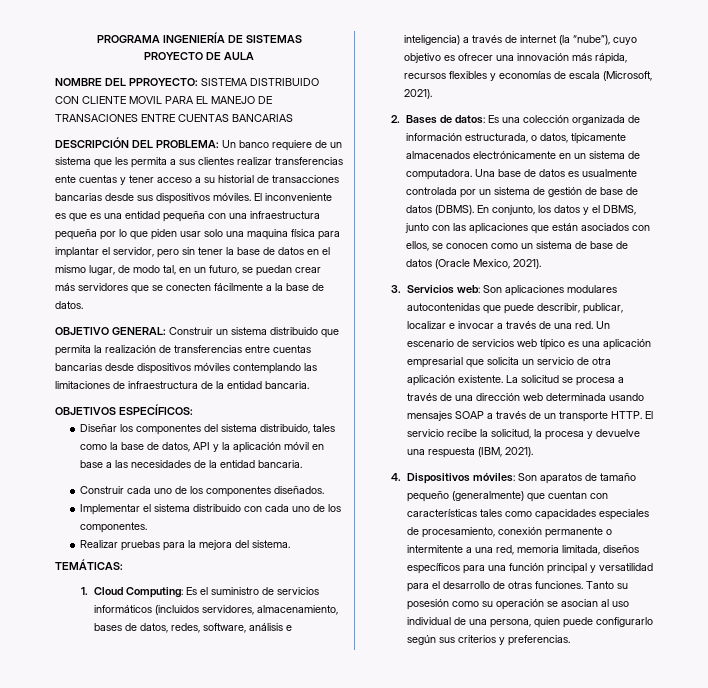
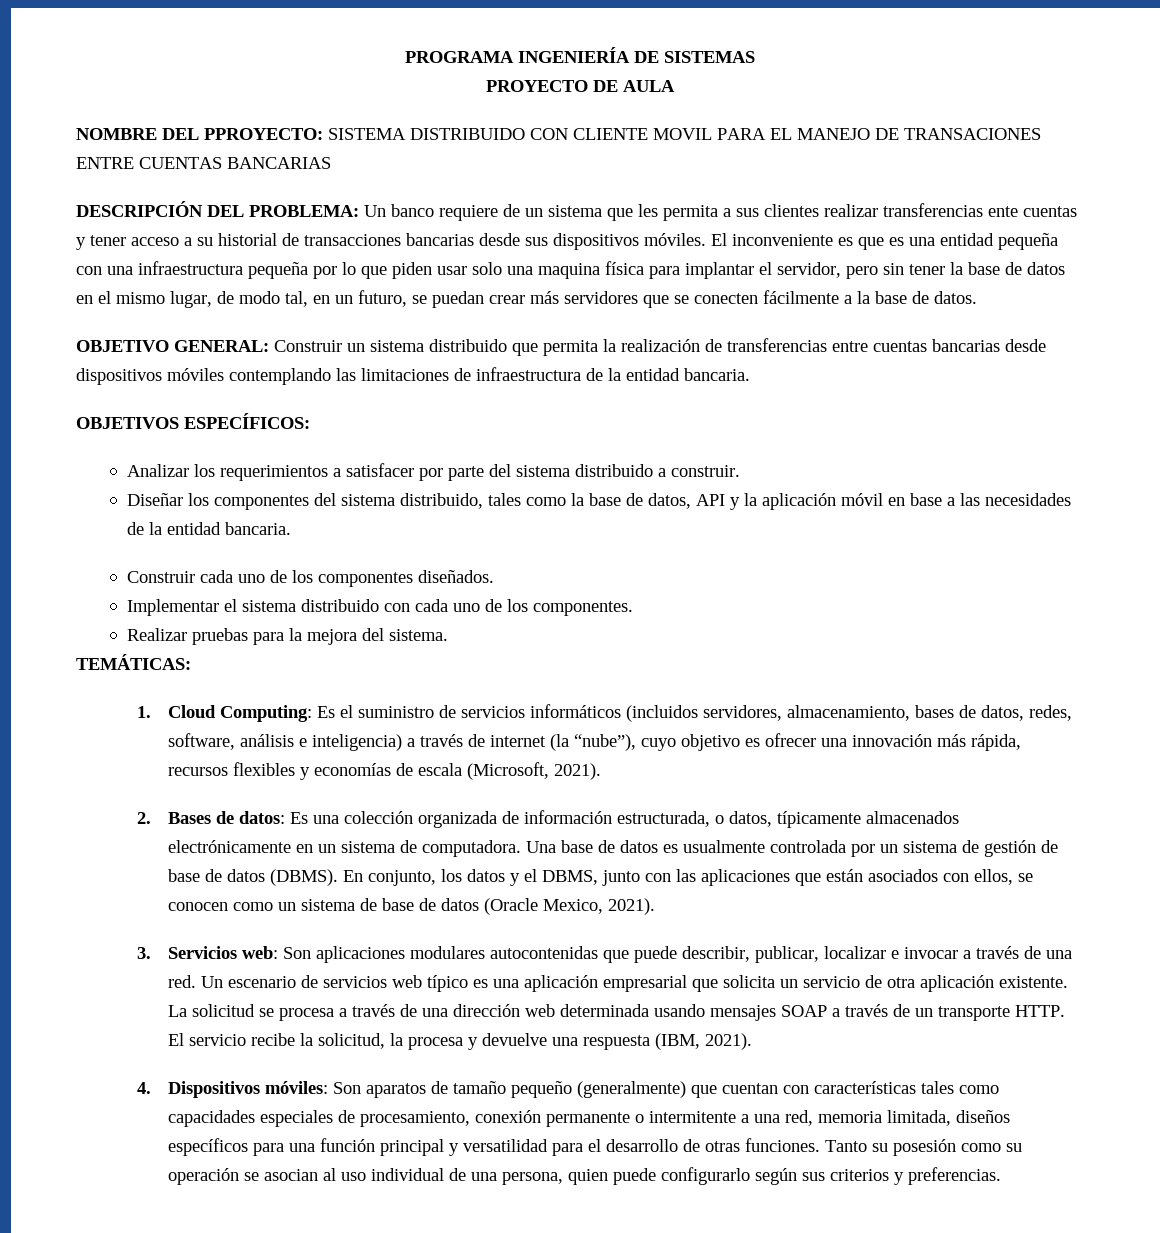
(193, 409) none -> [126,463,740,481] // Analizar los requerimientos a satisfacer por parte del sistema distribuido a construir.

